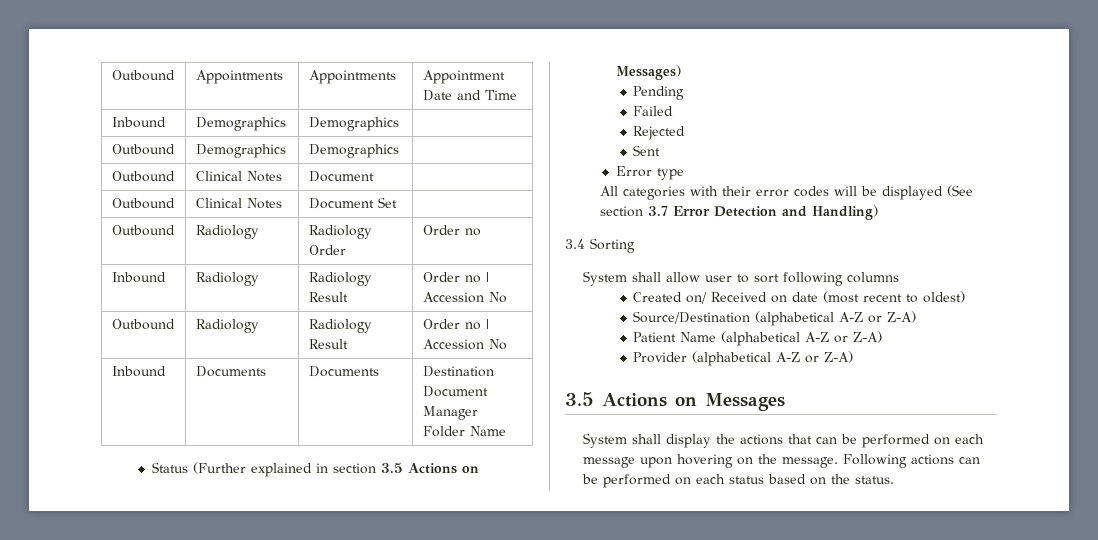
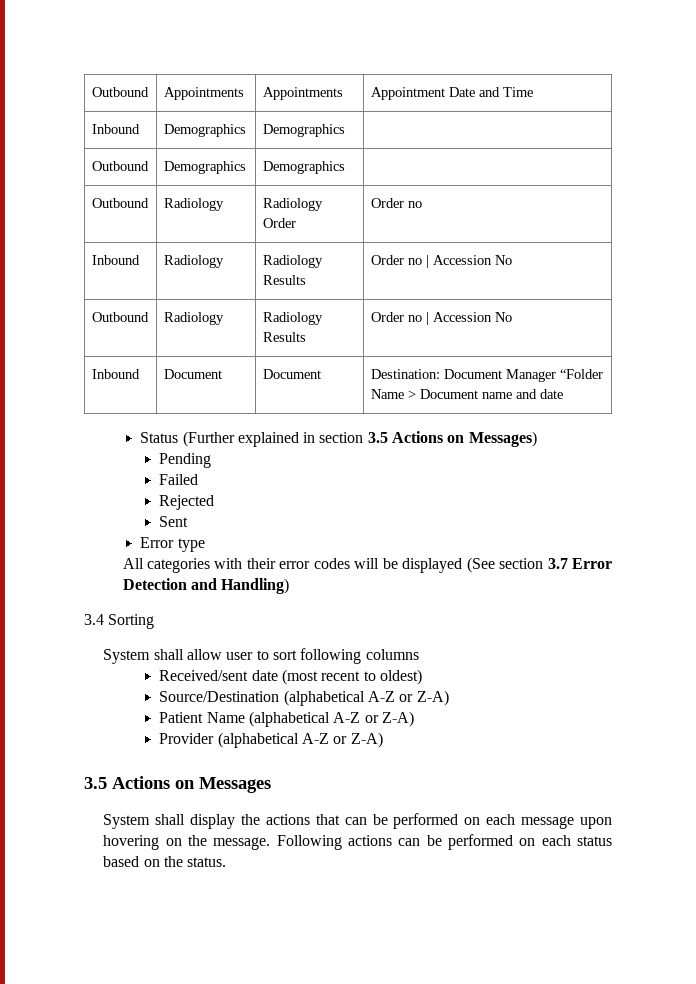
[111,171,175,182] [195,171,282,182] [308,171,374,182] [111,198,175,209] [195,198,282,209] [308,197,397,209] // Outbound | Clinical Notes | Document | // Outbound | Clinical Notes | Document Set | -> (345, 167) none
[308,292,348,302] Result -> [262,275,306,285] Results
[308,339,348,349] Result -> [262,332,306,342] Results
[195,366,266,377] [308,366,379,377] [422,366,494,377] Documents | Documents | Destination -> [163,369,222,379] [262,369,321,379] [370,369,440,379] Document | Document | Destination:
[422,426,506,437] Folder Name -> [559,369,603,379] [370,389,563,399] “Folder Name > Document name and date
[633,292,788,304] Created on/ Received on -> [159,670,249,681] Received/sent

